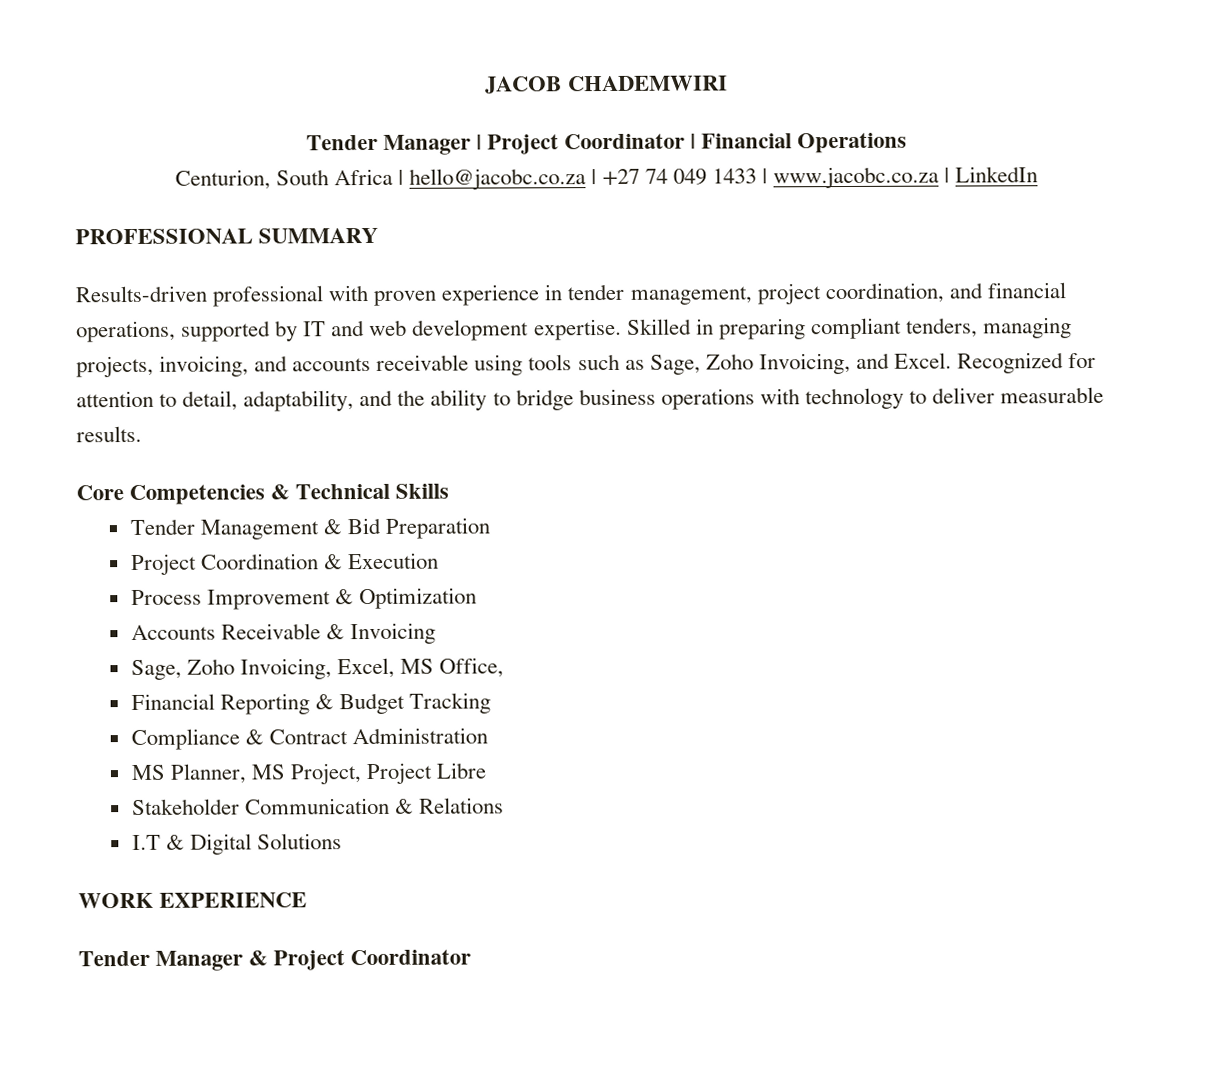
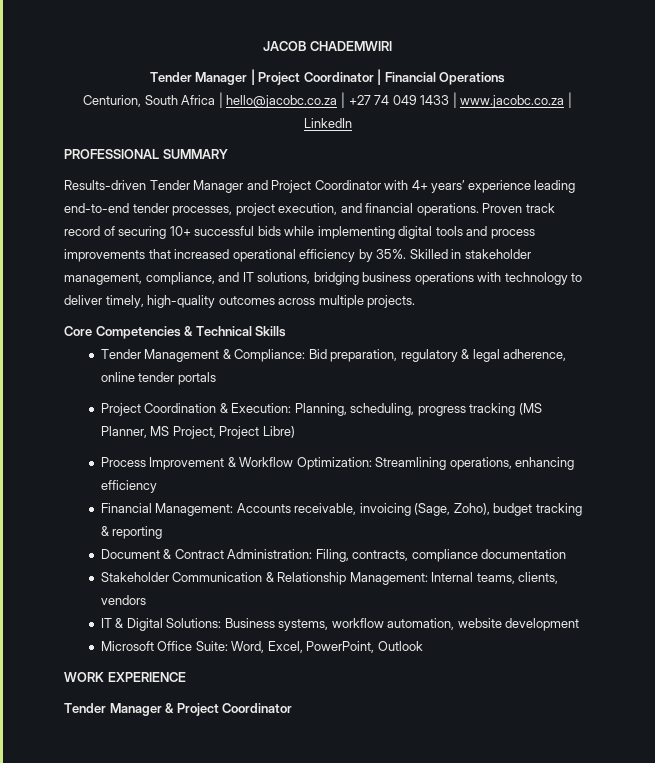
[212,282,1066,307] [76,317,1072,343] [76,352,1097,378] [76,389,574,412] professional with proven experience in tender management, project coordination, and financial operations, supported by IT and web development expertise. Skilled in preparing compliant tenders, managing projects, invoicing, and accounts receivable using tools such as Sage, Zoho Invoicing, and Excel. Recognized for attention to detail, adaptability, and the ability to bridge -> [149,180,576,193] [64,203,555,216] [64,226,535,239] [64,249,531,262] [64,272,359,285] Tender Manager and Project Coordinator with 4+ years’ experience leading end-to-end tender processes, project execution, and financial operations. Proven track record of securing 10+ successful bids while implementing digital tools and process improvements that increased operational efficiency by 35%. Skilled in stakeholder management, compliance, and IT solutions, bridging
[1000,386,1105,404] [76,425,142,443] measurable results. -> [105,295,416,308] timely, high-quality outcomes across multiple projects.
[346,517,490,539] [130,552,439,576] [130,587,477,610] [130,622,436,645] [130,657,505,681] [130,692,491,715] [130,727,488,751] [130,762,487,785] [131,797,504,815] [131,833,342,855] Bid Preparation // Project Coordination & Execution // Process Improvement & Optimization // Accounts Receivable & Invoicing // Sage, Zoho Invoicing, Excel, MS Office, // Financial Reporting & Budget Tracking // Compliance & Contract Administration // MS Planner, MS Project, Project Libre // Stakeholder Communication & Relations // I.T & Digital Solutions -> [234,349,567,362] [100,372,216,385] [100,403,542,416] [100,426,295,439] [100,457,575,470] [100,480,157,493] [100,503,582,516] [100,526,163,539] [100,549,567,562] [100,572,559,585] [100,595,146,605] [100,618,580,631] [100,641,423,653] Compliance: Bid preparation, regulatory & legal adherence, online tender portals // Project Coordination & Execution: Planning, scheduling, progress tracking (MS Planner, MS Project, Project Libre) // Process Improvement & Workflow Optimization: Streamlining operations, enhancing efficiency // Financial Management: Accounts receivable, invoicing (Sage, Zoho), budget tracking & reporting // Document & Contract Administration: Filing, contracts, compliance documentation // Stakeholder Communication & Relationship Management: Internal teams, clients, vendors // IT & Digital Solutions: Business systems, workflow automation, website development // Microsoft Office Suite: Word, Excel, PowerPoint, Outlook

